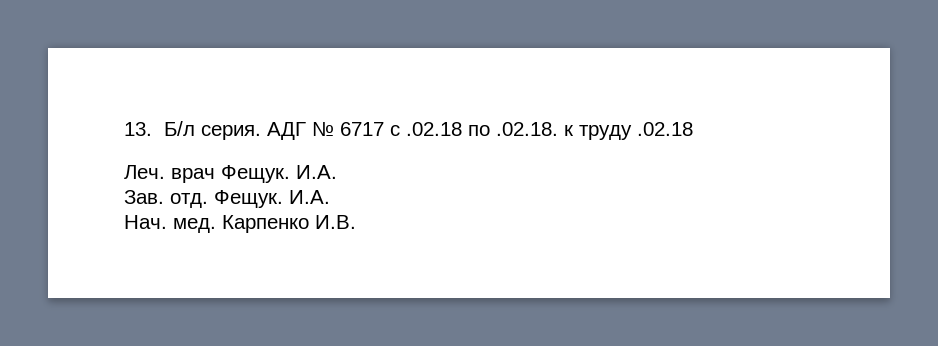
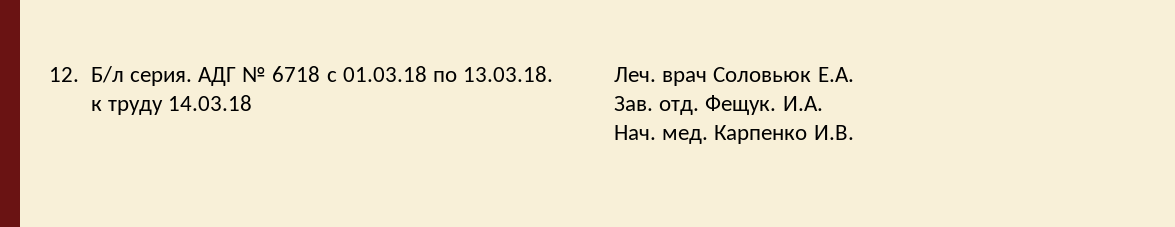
[124,122,152,136] 13. -> [49,67,79,82] 12.
[339,122,558,136] 6717 с .02.18 по .02.18. -> [272,66,554,82] 6718 с 01.03.18 по 13.03.18.
[636,122,693,136] .02.18 -> [167,95,252,111] 14.03.18
[221,165,337,183] Фещук. И.А. -> [713,67,854,82] Соловьюк Е.А.

